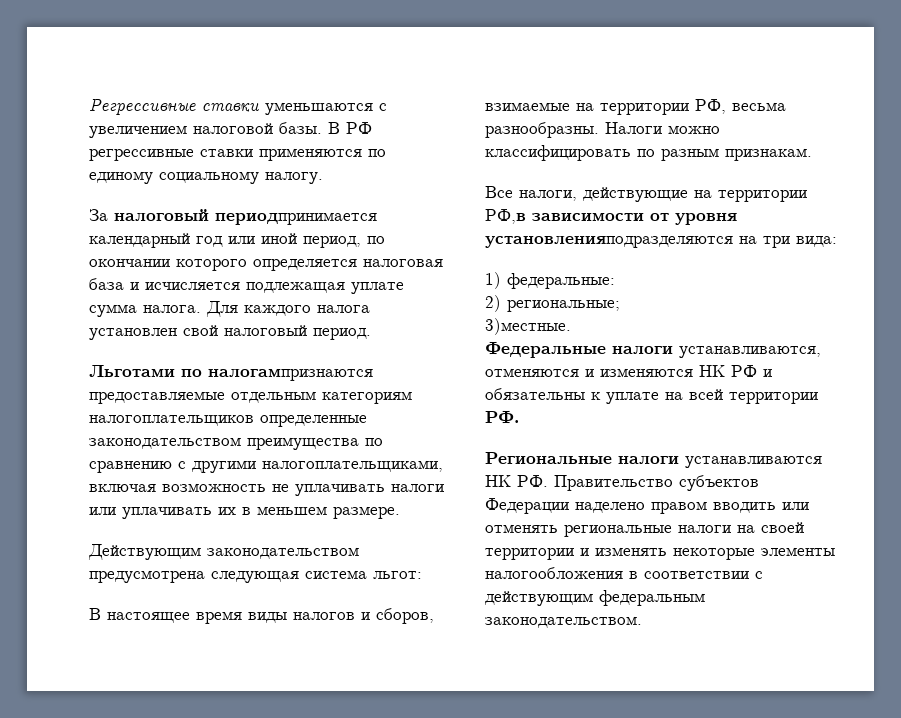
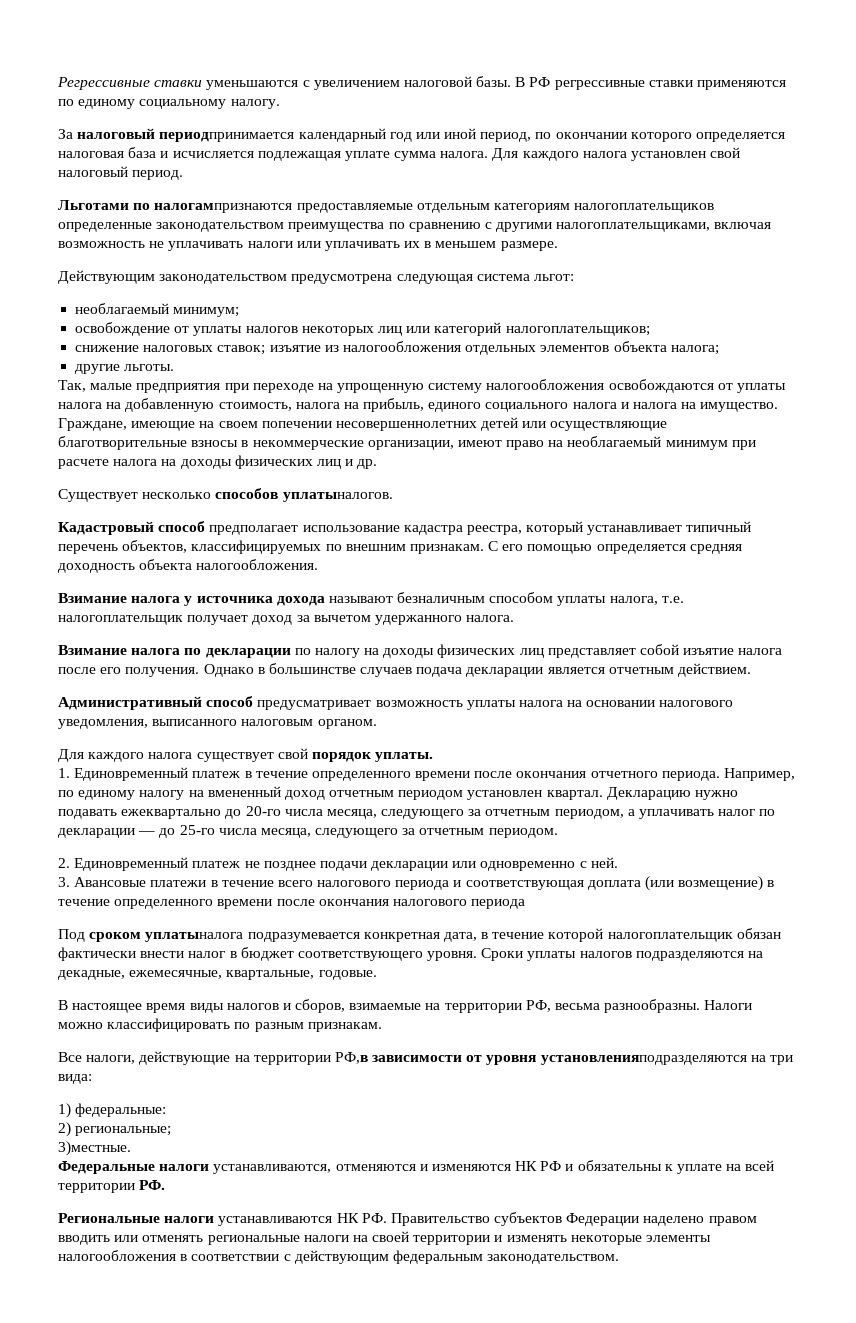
(422, 575) none -> [75,303,240,317] [75,322,650,336] [75,341,719,355] [75,364,175,374] [58,379,787,393] [58,398,779,412] [58,417,668,431] [58,436,756,450] [58,455,378,469] [58,488,393,502] [58,521,752,535] [58,540,742,554] [58,559,319,573] [58,592,684,606] [58,615,515,625] [58,644,783,658] [58,663,752,677] [58,696,734,710] [58,719,377,729] [58,748,434,762] [58,767,796,781] [58,786,739,800] [58,806,776,819] [58,825,558,838] [58,857,618,871] [58,876,775,891] [58,899,526,909] [58,928,781,942] [58,947,764,961] [58,970,377,980] // необлагаемый минимум; // освобождение от уплаты налогов некоторых лиц или категорий налогоплательщиков; // снижение налоговых ставок; изъятие из налогообложения отдельных элементов объекта налога; // другие льготы. // Так, малые предприятия при переходе на упрощенную систему налогообложения освобождаются от уплаты налога на добавленную стоимость, налога на прибыль, единого социального налога и налога на имущество. Граждане, имеющие на своем попечении несовершеннолетних детей или осуществляющие благотворительные взносы в некоммерческие организации, имеют право на необлагаемый минимум при расчете налога на доходы физических лиц и др. // Существует несколько способов уплатыналогов. // Кадастровый способ предполагает использование кадастра реестра, который устанавливает типичный перечень объектов, классифицируемых по внешним признакам. С его помощью определяется средняя доходность объекта налогообложения. // Взимание налога у источника дохода называют безналичным способом уплаты налога, т.е. налогоплательщик получает доход за вычетом удержанного налога. // Взимание налога по декларации по налогу на доходы физических лиц представляет собой изъятие налога после его получения. Однако в большинстве случаев подача декларации является отчетным действием. // Административный способ предусматривает возможность уплаты налога на основании налогового уведомления, выписанного налоговым органом. // Для каждого налога существует свой порядок уплаты. // 1. Единовременный платеж в течение определенного времени после окончания отчетного периода. Например, по единому налогу на вмененный доход отчетным периодом установлен квартал. Декларацию нужно подавать ежеквартально до 20-го числа месяца, следующего за отчетным периодом, а уплачивать налог по декларации — до 25-го числа месяца, следующего за отчетным периодом. // 2. Единовременный платеж не позднее подачи декларации или одновременно с ней. // 3. Авансовые платежи в течение всего налогового периода и соответствующая доплата (или возмещение) в течение определенного времени после окончания налогового периода // Под сроком уплатыналога подразумевается конкретная дата, в течение которой налогоплательщик обязан фактически внести налог в бюджет соответствующего уровня. Сроки уплаты налогов подразделяются на декадные, ежемесячные, квартальные, годовые.

